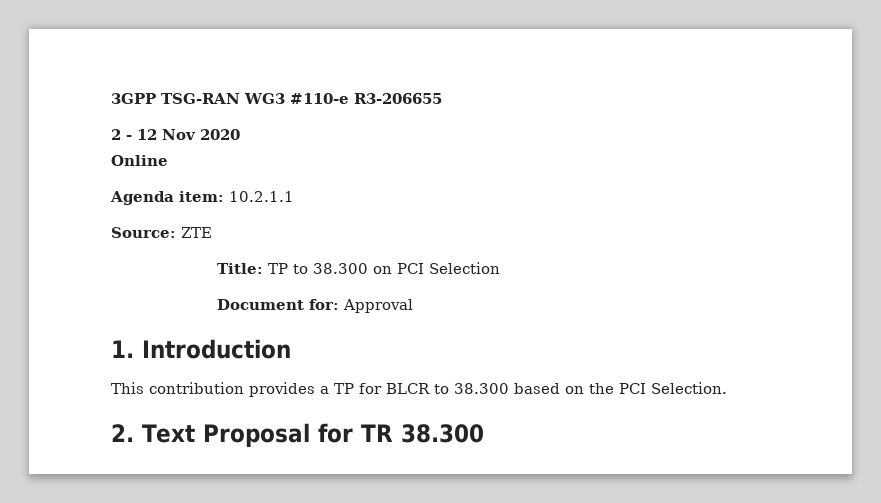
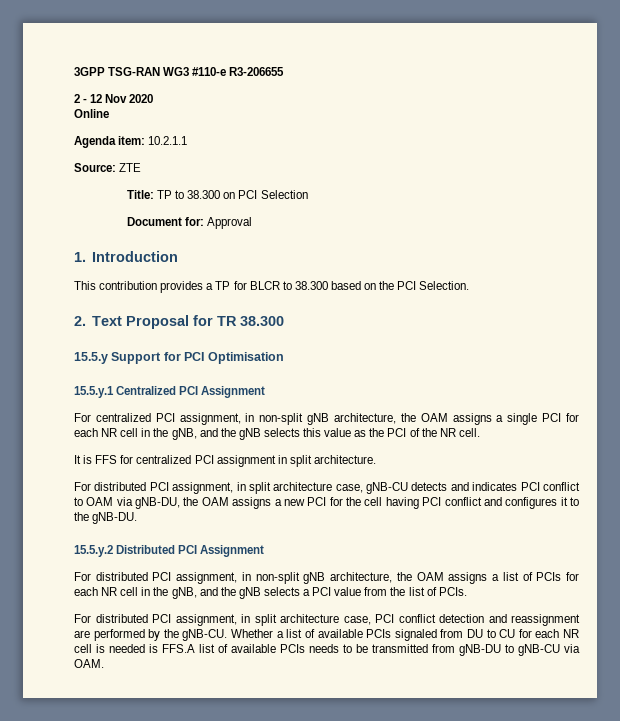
(485, 433) none -> [74,352,284,364] [74,386,266,398] [74,413,579,425] [74,428,480,440] [74,455,376,467] [74,482,580,494] [74,497,579,509] [74,512,138,524] [74,545,265,557] [74,572,579,584] [74,587,467,599] [74,614,580,626] [74,629,579,641] [74,644,580,656] [74,659,104,668] // 15.5.y Support for PCI Optimisation // 15.5.y.1 Centralized PCI Assignment // For centralized PCI assignment, in non-split gNB architecture, the OAM assigns a single PCI for each NR cell in the gNB, and the gNB selects this value as the PCI of the NR cell. // It is FFS for centralized PCI assignment in split architecture. // For distributed PCI assignment, in split architecture case, gNB-CU detects and indicates PCI conflict to OAM via gNB-DU, the OAM assigns a new PCI for the cell having PCI conflict and configures it to the gNB-DU. // 15.5.y.2 Distributed PCI Assignment // For distributed PCI assignment, in non-split gNB architecture, the OAM assigns a list of PCIs for each NR cell in the gNB, and the gNB selects a PCI value from the list of PCIs. // For distributed PCI assignment, in split architecture case, PCI conflict detection and reassignment are performed by the gNB-CU. Whether a list of available PCIs signaled from DU to CU for each NR cell is needed is FFS.A list of available PCIs needs to be transmitted from gNB-DU to gNB-CU via OAM.

